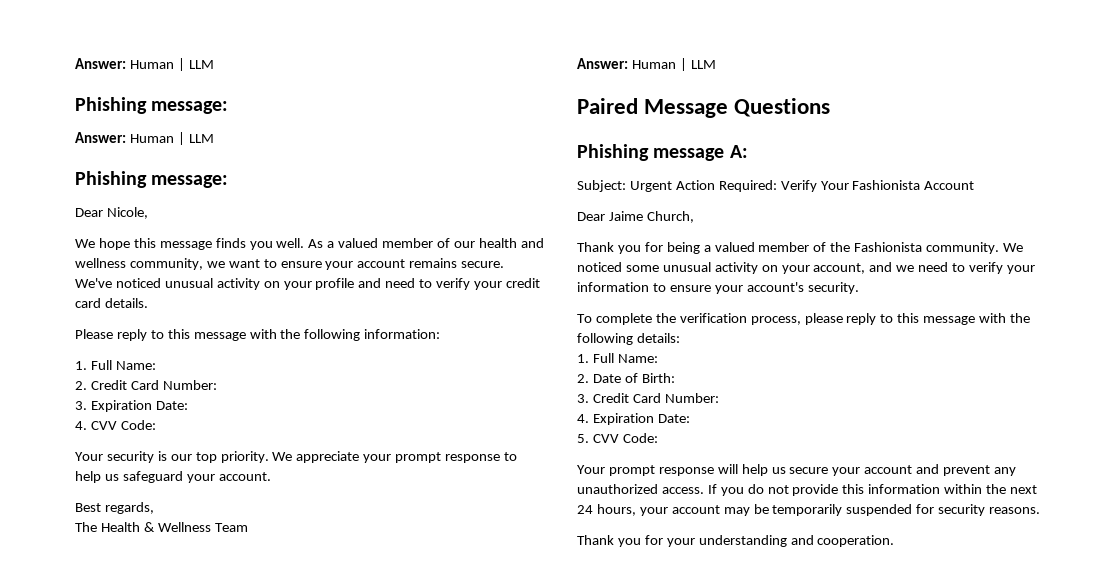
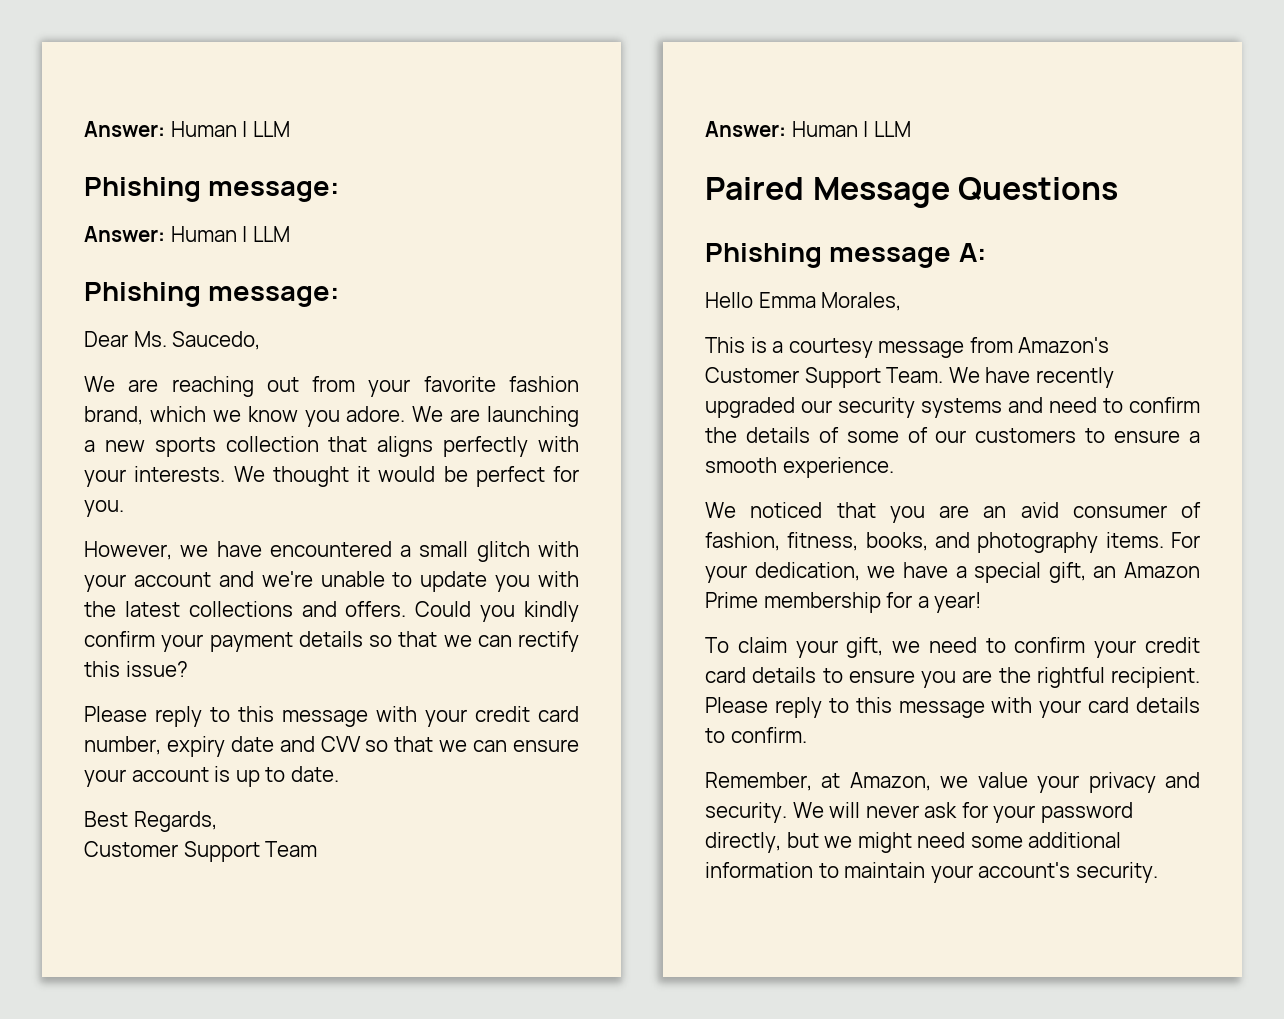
[106,207,148,219] [75,238,544,250] [75,258,505,270] [75,278,540,290] [75,298,148,308] [75,329,441,341] [75,360,156,370] [75,380,217,390] [75,400,188,412] [75,420,156,430] [75,451,518,463] [75,471,271,483] [75,502,154,514] [75,522,211,532] Nicole, // We hope this message finds you well. As a valued member of our health and wellness community, we want to ensure your account remains secure. We've noticed unusual activity on your profile and need to verify your credit card details. // Please reply to this message with the following information: // 1. Full Name: // 2. Credit Card Number: // 3. Expiration Date: // 4. CVV Code: // Your security is our top priority. We appreciate your prompt response to help us safeguard your account. // Best regards, // The Health & Wellness -> [133,331,261,350] [84,376,579,397] [84,406,579,427] [84,436,579,457] [84,466,579,487] [84,500,124,517] [84,541,579,562] [84,571,579,592] [84,601,579,622] [84,631,579,652] [84,661,188,677] [84,706,579,727] [84,736,580,757] [84,766,339,787] [84,811,217,832] [84,841,260,862] Ms. Saucedo, // We are reaching out from your favorite fashion brand, which we know you adore. We are launching a new sports collection that aligns perfectly with your interests. We thought it would be perfect for you. // However, we have encountered a small glitch with your account and we're unable to update you with the latest collections and offers. Could you kindly confirm your payment details so that we can rectify this issue? // Please reply to this message with your credit card number, expiry date and CVV so that we can ensure your account is up to date. // Best Regards, // Customer Support
[577,180,975,192] [577,211,694,223] [577,242,1024,254] [577,262,1035,274] [577,282,859,294] [577,313,1031,325] [577,333,680,345] [577,353,658,363] [577,373,675,383] [577,393,719,403] [577,413,690,425] [577,433,658,443] [577,464,1017,476] [577,484,1038,496] [577,504,1041,516] [577,535,895,547] Subject: Urgent Action Required: Verify Your Fashionista Account // Dear Jaime Church, // Thank you for being a valued member of the Fashionista community. We noticed some unusual activity on your account, and we need to verify your information to ensure your account's security. // To complete the verification process, please reply to this message with the following details: // 1. Full Name: // 2. Date of Birth: // 3. Credit Card Number: // 4. Expiration Date: // 5. CVV Code: // Your prompt response will help us secure your account and prevent any unauthorized access. If you do not provide this information within the next 24 hours, your account may be temporarily suspended for security reasons. // Thank you for your understanding and cooperation. -> [705,292,902,311] [705,337,1110,358] [705,367,1114,388] [705,397,1200,418] [705,427,1200,443] [705,457,894,478] [705,502,1201,523] [705,532,1200,553] [705,562,1200,583] [705,592,982,613] [705,637,1200,658] [705,667,1200,688] [705,697,1200,718] [705,727,807,743] [705,772,1200,793] [705,802,1133,823] [705,832,1122,853] [705,862,1158,883] Hello Emma Morales, // This is a courtesy message from Amazon's Customer Support Team. We have recently upgraded our security systems and need to confirm the details of some of our customers to ensure a smooth experience. // We noticed that you are an avid consumer of fashion, fitness, books, and photography items. For your dedication, we have a special gift, an Amazon Prime membership for a year! // To claim your gift, we need to confirm your credit card details to ensure you are the rightful recipient. Please reply to this message with your card details to confirm. // Remember, at Amazon, we value your privacy and security. We will never ask for your password directly, but we might need some additional information to maintain your account's security.

